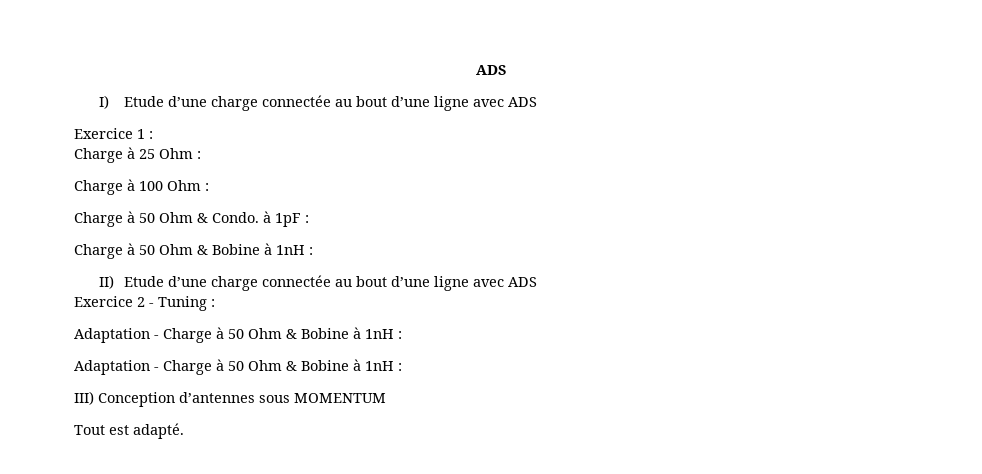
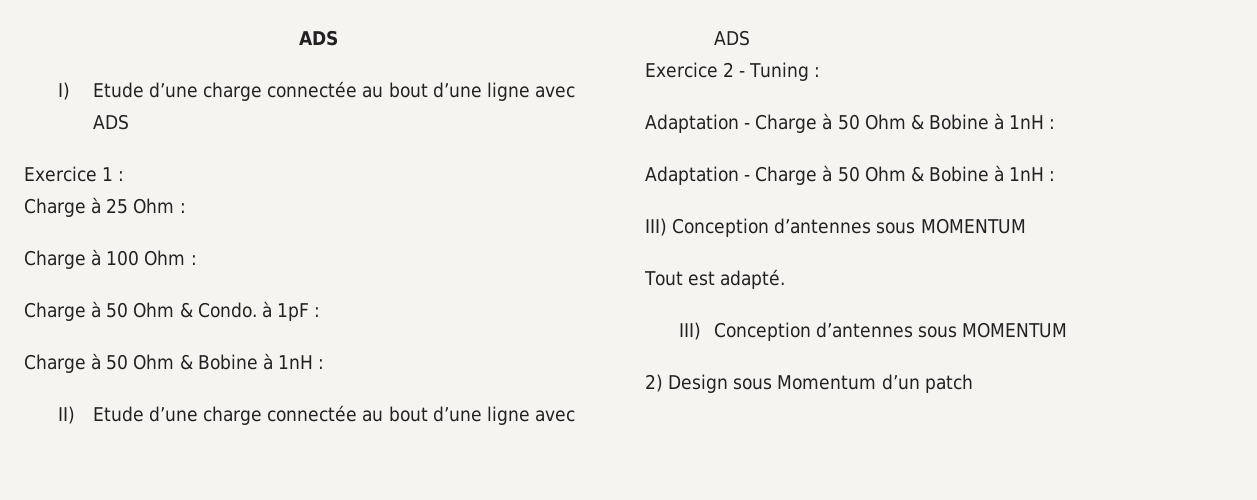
(184, 431) none -> [679,322,1068,341] [645,374,973,393] // III) Conception d’antennes sous MOMENTUM // 2) Design sous Momentum d’un patch

